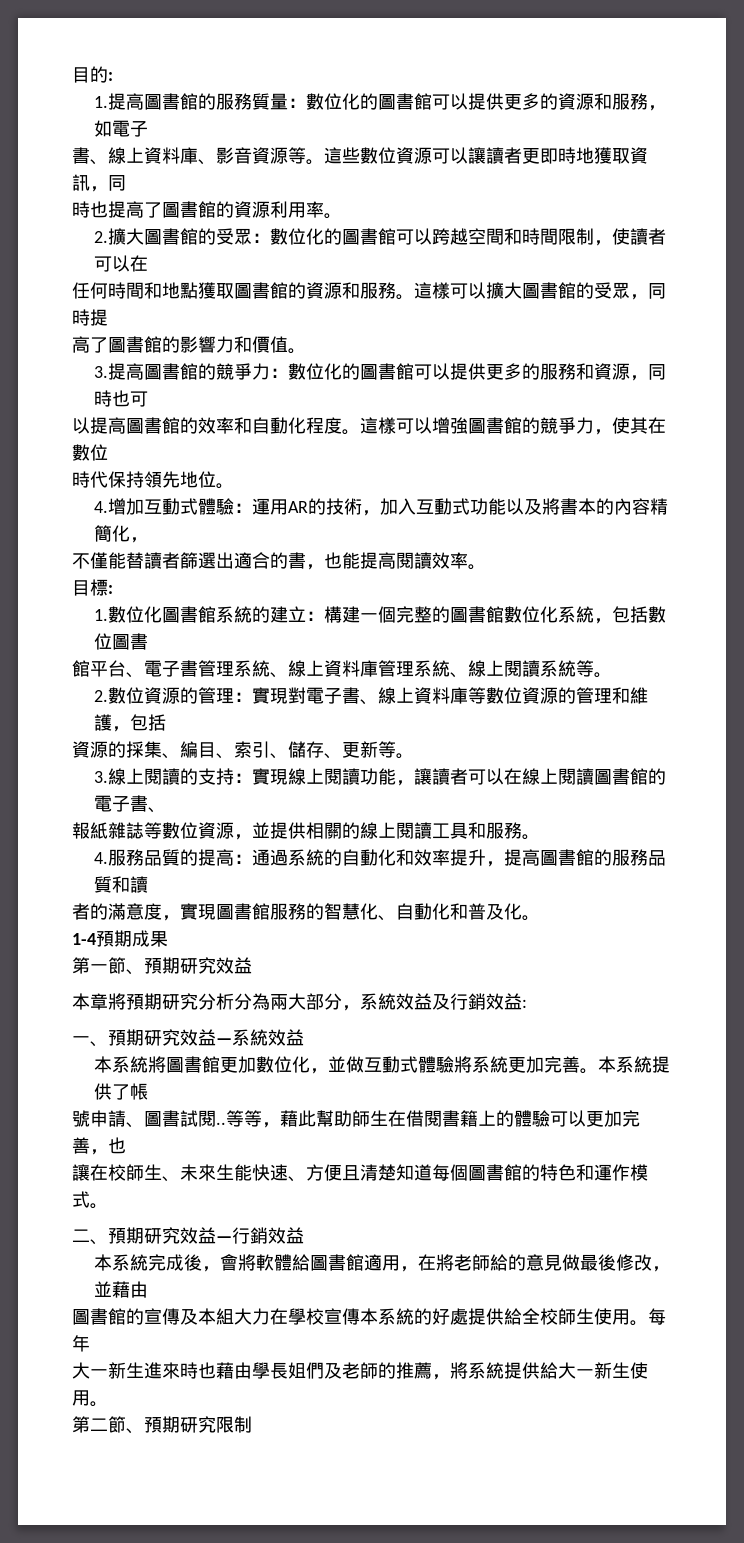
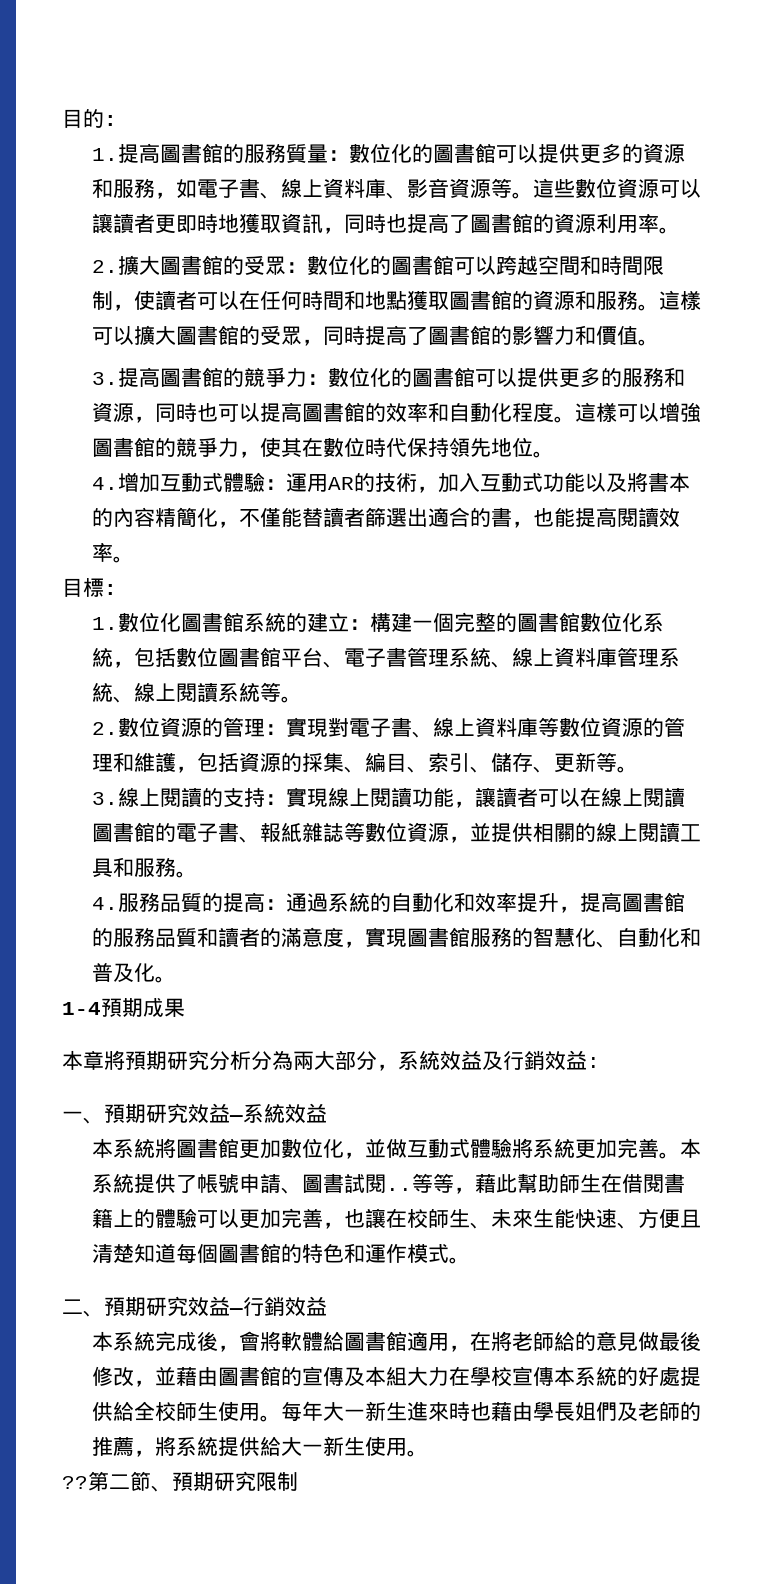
(148, 129) // -> (240, 188) none
(126, 183) // -> (366, 224) none
(148, 263) // -> (261, 300) none
(108, 317) // -> (387, 335) none
(148, 399) // -> (240, 413) none
(108, 452) // -> (366, 447) none
(148, 540) // -> (240, 524) none
(148, 641) // -> (261, 657) none
(166, 722) // -> (240, 762) none
(166, 810) // -> (261, 839) none
(148, 884) // -> (240, 938) none
[72,957,252,975] // 第一節、預期研究效益 -> (185, 1007) none
(148, 1091) // -> (219, 1183) none
(126, 1145) // -> (366, 1218) none
(148, 1289) // -> (219, 1376) none
(90, 1343) // -> (324, 1411) none
(108, 1404) none -> [62,1476,88,1489] ??

